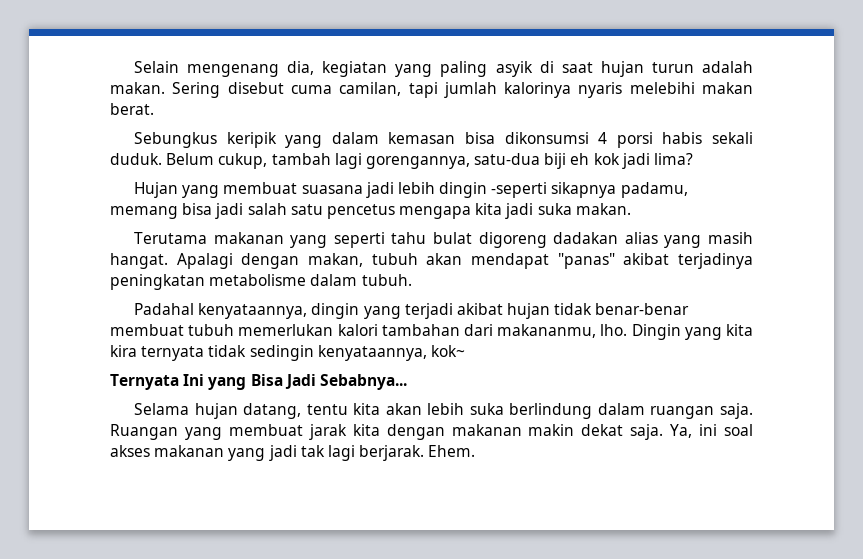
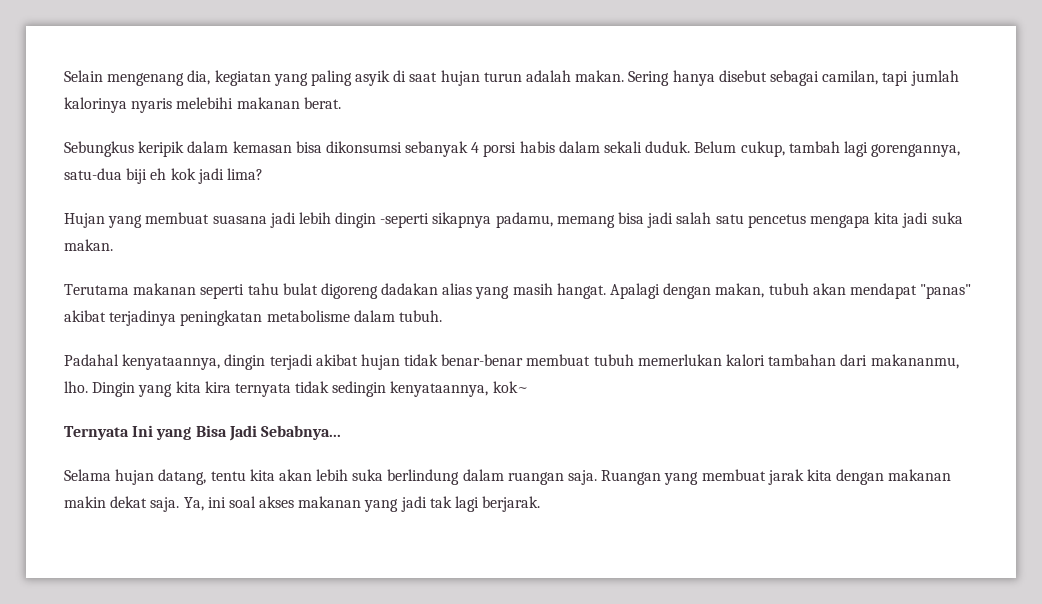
[227,82,332,94] disebut cuma -> [672,70,819,86] hanya disebut sebagai
[702,82,753,94] makan -> [236,97,300,109] makanan
[285,135,323,148] yang -> (185, 149) none
(589, 138) none -> [405,141,469,157] sebanyak
(703, 138) none -> [558,141,600,153] dalam
[290,235,328,248] yang -> (197, 289) none
[363,306,401,319] yang -> (266, 362) none
[428,445,476,457] Ehem. -> (541, 504) none

